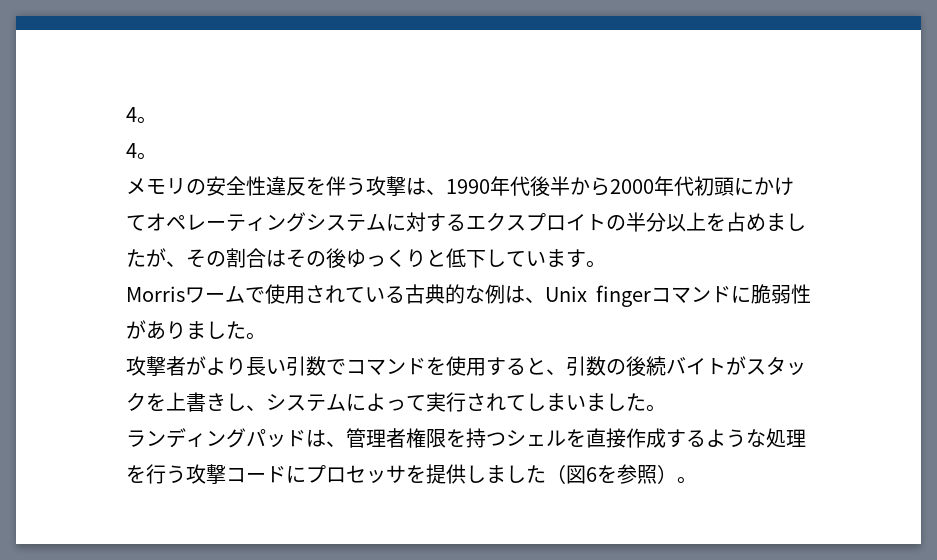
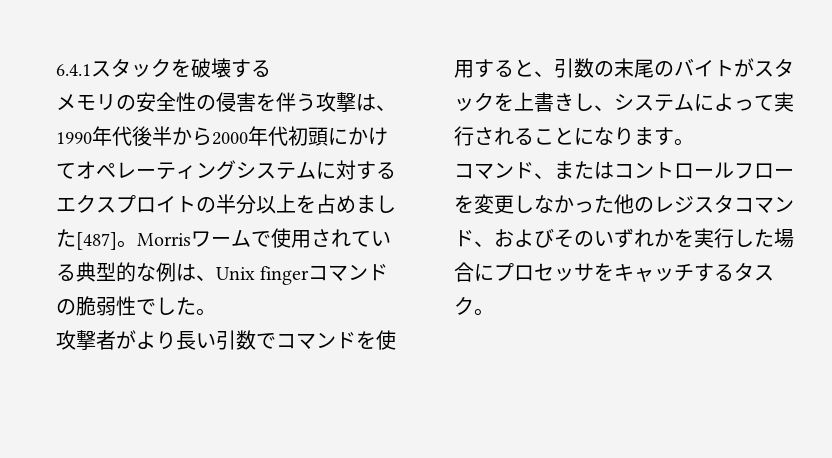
[126,107,157,124] [126,143,157,160] 4。 // 4。 -> [56,58,271,78] 6.4.1スタックを破壊する
[266,176,306,196] 違反 -> [196,92,256,112] の侵害
[146,248,606,268] が、その割合はその後ゆっくりと低下しています。 // -> [76,232,137,250] [487]。
[405,284,445,304] 古典 -> [76,262,116,282] 典型
[731,284,811,304] [126,320,206,340] に脆弱性がありま -> [56,296,156,316] の脆弱性で
[626,356,666,376] 後続 -> [614,58,674,78] 末尾の
[506,393,666,412] [126,428,806,448] [126,464,677,484] てしまいました。 // ランディングパッドは、管理者権限を持つシェルを直接作成するような処理を行う攻撃コードにプロセッサを提供しました（図6を参照） -> [514,127,694,146] [454,161,794,179] [454,194,794,214] [454,228,794,248] [454,262,774,282] [454,296,474,315] ることになります。 // コマンド、またはコントロールフローを変更しなかった他のレジスタコマンド、およびそのいずれかを実行した場合にプロセッサをキャッチするタスク

